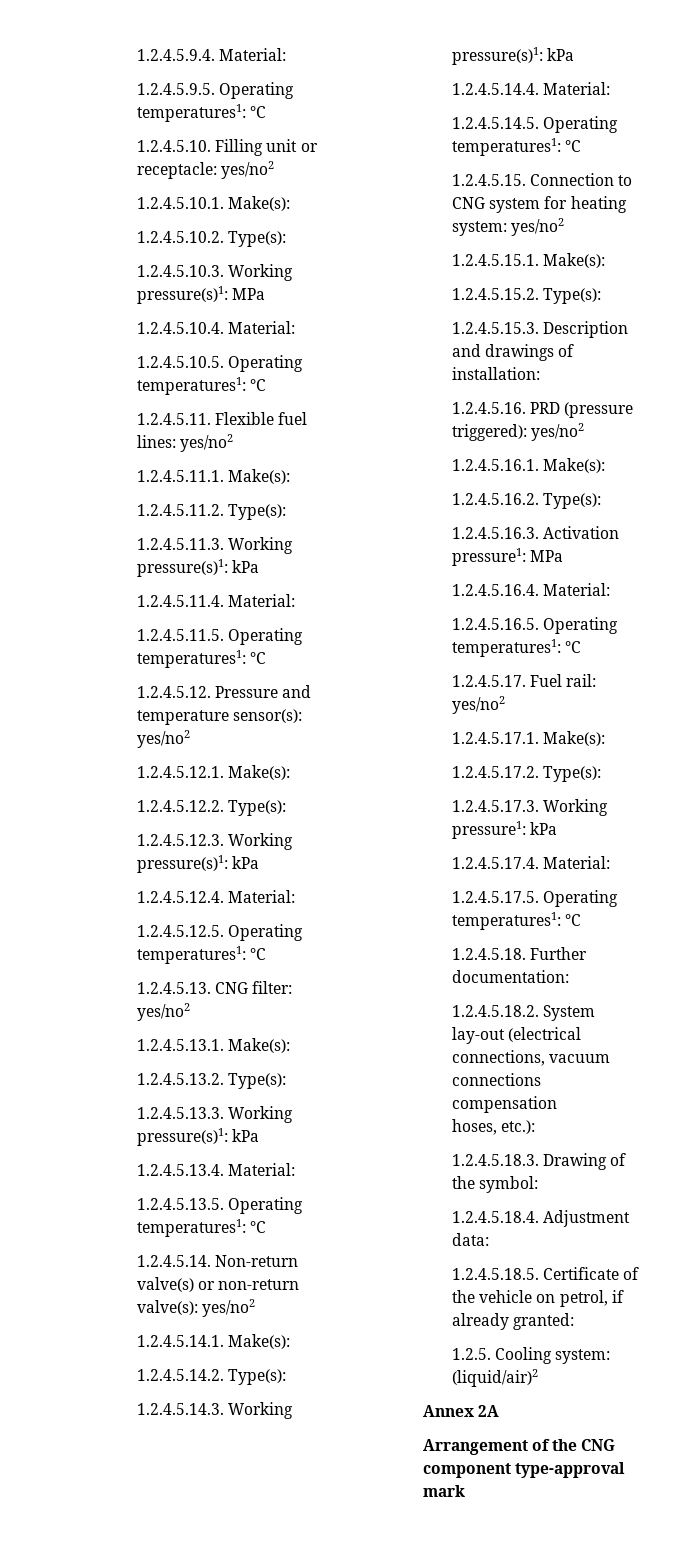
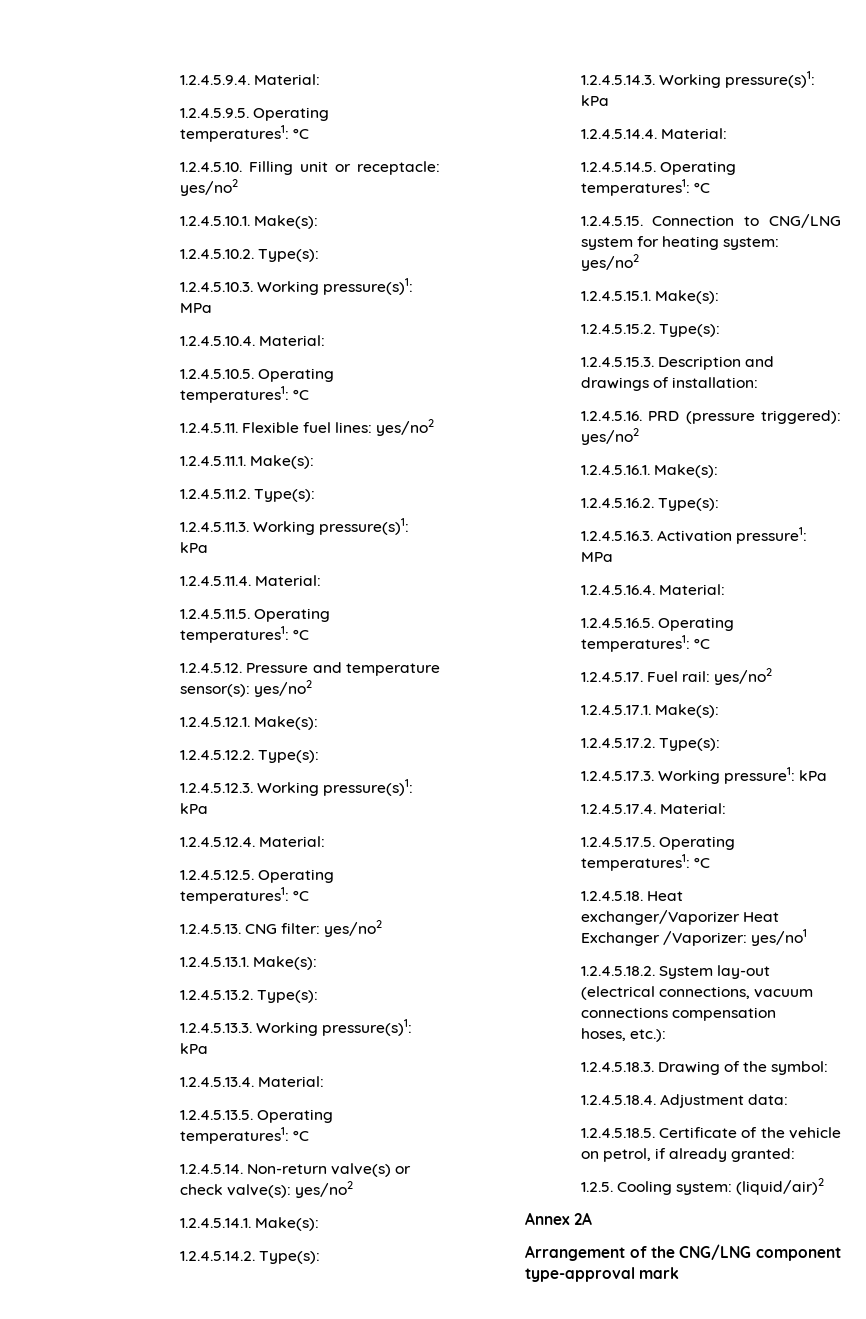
[218,1279,300,1290] non-return -> [179,1184,223,1195] check
[452,197,485,209] CNG -> [769,214,841,228] CNG/LNG
[530,947,588,960] [452,970,569,983] Further documentation: -> [646,891,683,901] [580,910,779,925] [580,929,807,946] Heat exchanger/Vaporizer Heat Exchanger /Vaporizer: yes/no1
[581,1439,616,1451] CNG -> [679,1244,752,1260] CNG/LNG

